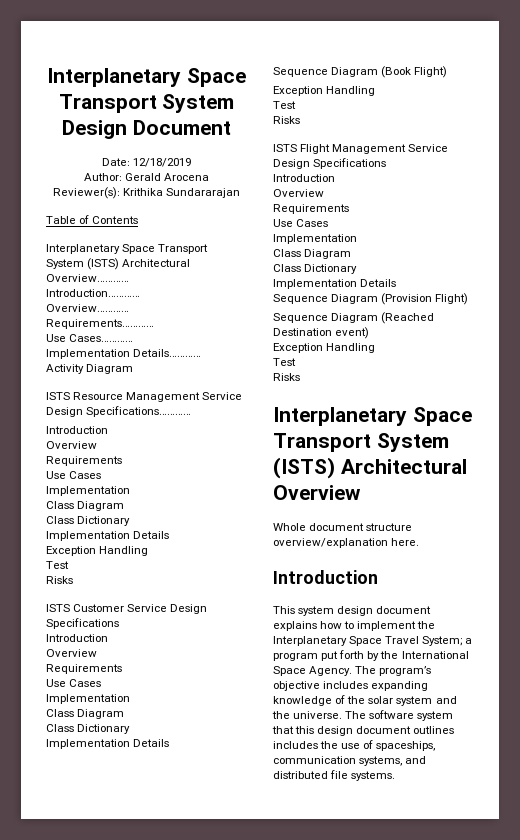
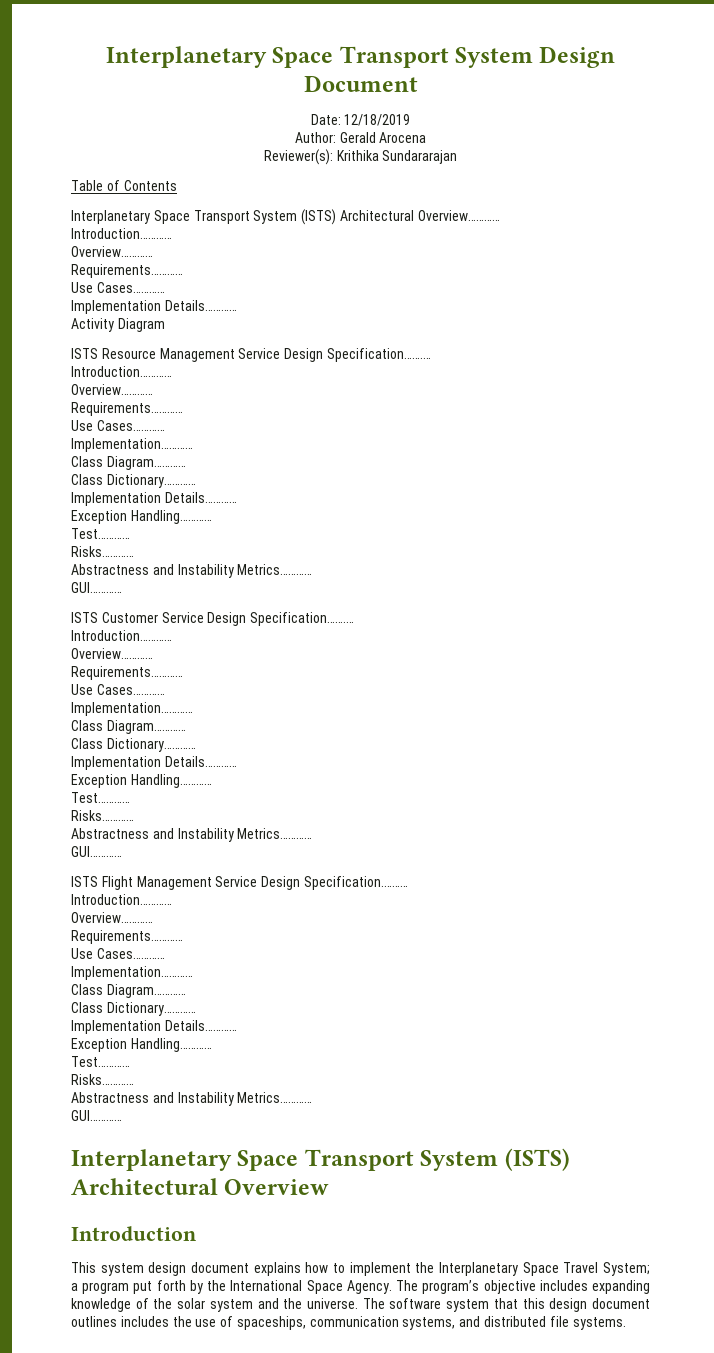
[86,406,192,417] [46,426,108,434] [46,441,97,449] [46,456,122,466] [46,471,102,479] [46,486,130,496] [46,501,125,511] [46,516,131,526] [46,531,170,541] [46,546,149,556] [46,561,69,569] [46,576,73,584] [46,604,208,614] [46,618,119,629] [46,634,108,642] [46,649,97,657] [46,664,122,674] [46,679,102,687] [46,694,130,704] [46,709,125,719] [46,724,131,734] [46,739,170,749] [273,66,448,78] [273,86,376,96] [273,101,296,109] [273,116,300,124] Specifications………… // Introduction // Overview // Requirements // Use Cases // Implementation // Class Diagram // Class Dictionary // Implementation Details // Exception Handling // Test // Risks // ISTS Customer Service Design Specifications // Introduction // Overview // Requirements // Use Cases // Implementation // Class Diagram // Class Dictionary // Implementation Details // Sequence Diagram (Book Flight) // Exception Handling // Test // Risks -> [326,348,431,362] [71,366,172,377] [71,384,153,395] [71,402,183,416] [71,420,165,431] [71,438,193,452] [71,456,186,470] [71,474,196,488] [71,492,237,506] [71,510,212,524] [71,528,130,539] [71,546,134,557] [71,564,313,578] [71,582,122,593] [71,612,355,626] [71,630,172,641] [71,648,153,659] [71,666,183,680] [71,684,165,695] [71,702,193,716] [71,720,186,734] [71,738,196,752] [71,756,237,770] [71,774,212,788] [71,792,130,803] [71,810,134,821] [71,828,313,842] [71,846,122,857] Specification…….… // Introduction………… // Overview………… // Requirements………… // Use Cases………… // Implementation………… // Class Diagram………… // Class Dictionary………… // Implementation Details………… // Exception Handling………… // Test………… // Risks………… // Abstractness and Instability Metrics………… // GUI………… // ISTS Customer Service Design Specification…….… // Introduction………… // Overview………… // Requirements………… // Use Cases………… // Implementation………… // Class Diagram………… // Class Dictionary………… // Implementation Details………… // Exception Handling………… // Test………… // Risks………… // Abstractness and Instability Metrics………… // GUI…………
[313,158,387,169] [273,174,335,182] [273,189,324,197] [273,204,349,214] [273,219,329,227] [273,234,357,244] [273,249,352,259] [273,264,358,274] [273,279,397,289] [273,293,469,305] [273,312,435,324] [273,327,370,339] [273,343,376,353] [273,358,296,366] [273,373,300,381] Specifications // Introduction // Overview // Requirements // Use Cases // Implementation // Class Diagram // Class Dictionary // Implementation Details // Sequence Diagram (Provision Flight) // Sequence Diagram (Reached Destination event) // Exception Handling // Test // Risks -> [303,876,408,890] [71,894,172,905] [71,912,153,923] [71,930,183,944] [71,948,165,959] [71,966,193,980] [71,984,186,998] [71,1002,196,1016] [71,1020,237,1034] [71,1038,212,1052] [71,1056,130,1067] [71,1074,134,1085] [71,1092,313,1106] [71,1110,122,1121] Specification.……… // Introduction………… // Overview………… // Requirements………… // Use Cases………… // Implementation………… // Class Diagram………… // Class Dictionary………… // Implementation Details………… // Exception Handling………… // Test………… // Risks………… // Abstractness and Instability Metrics………… // GUI…………
[273,523,413,531] [273,538,420,548] // Whole document structure overview/explanation here. -> (330, 1187) none

